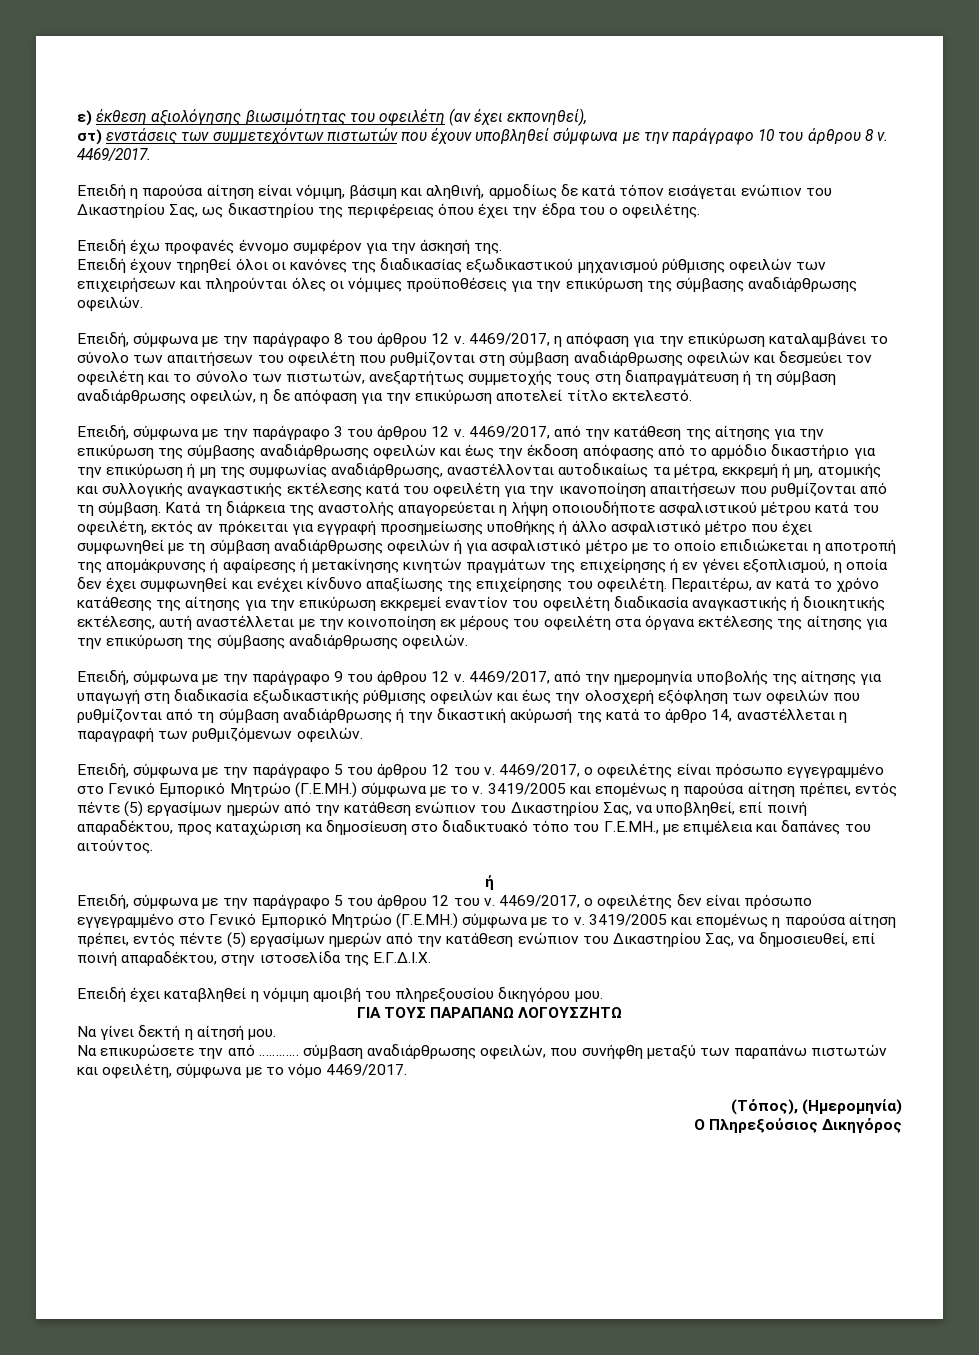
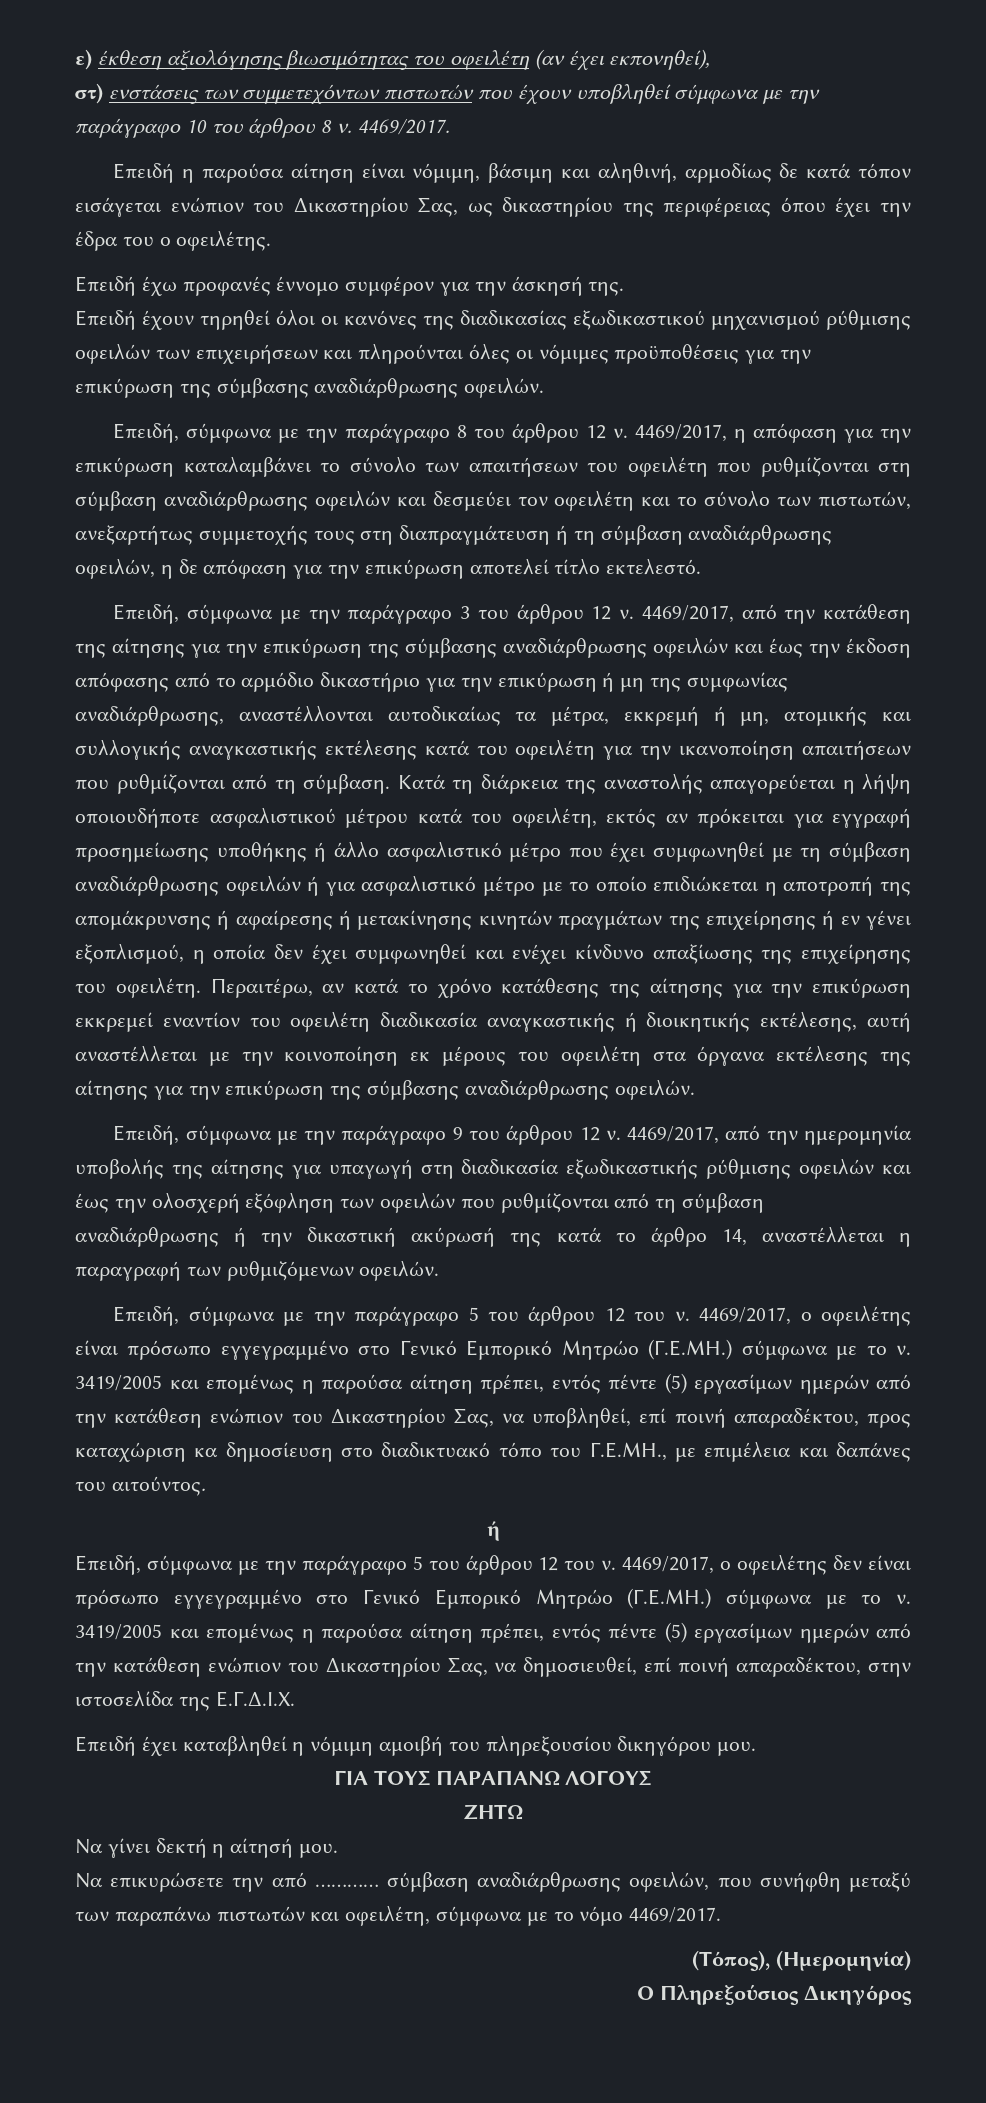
[518,1007,623,1018] ΛΟΓΟΥΣΖΗΤΩ -> [565,1770,653,1786] [463,1804,523,1820] ΛΟΓΟΥΣ // ΖΗΤΩ

